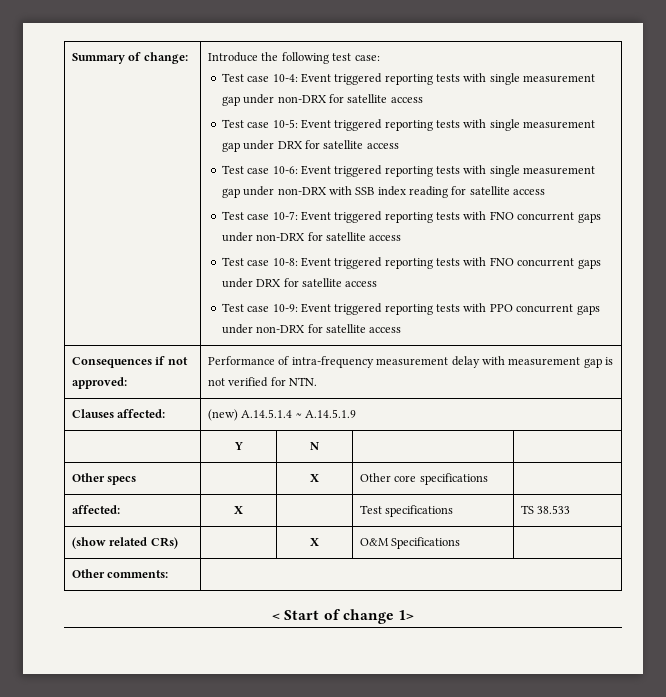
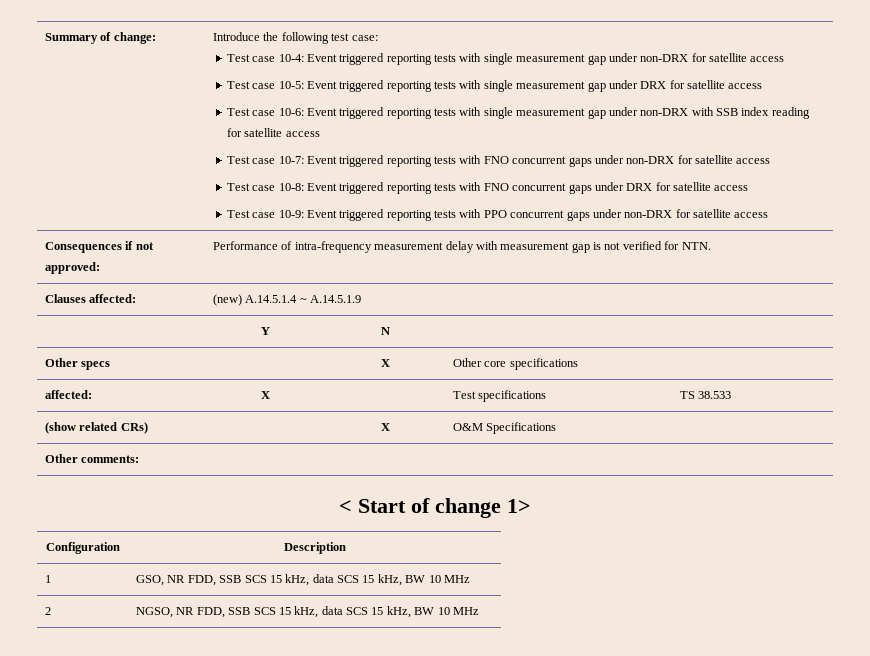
(414, 615) none -> [46,542,120,554] [283,542,346,554] [45,575,52,583] [136,574,470,586] [45,607,52,615] [136,606,479,618] // Configuration | Description // 1 | GSO, NR FDD, SSB SCS 15 kHz, data SCS 15 kHz, BW 10 MHz // 2 | NGSO, NR FDD, SSB SCS 15 kHz, data SCS 15 kHz, BW 10 MHz

